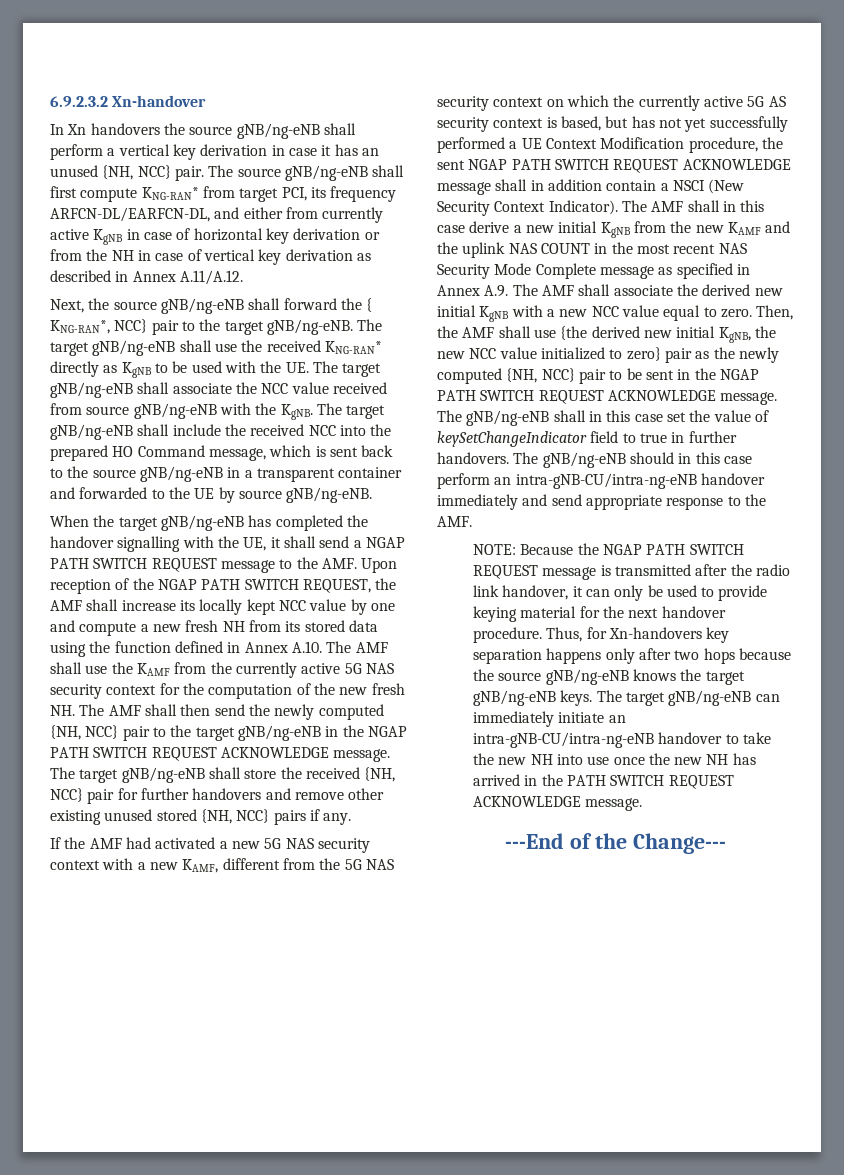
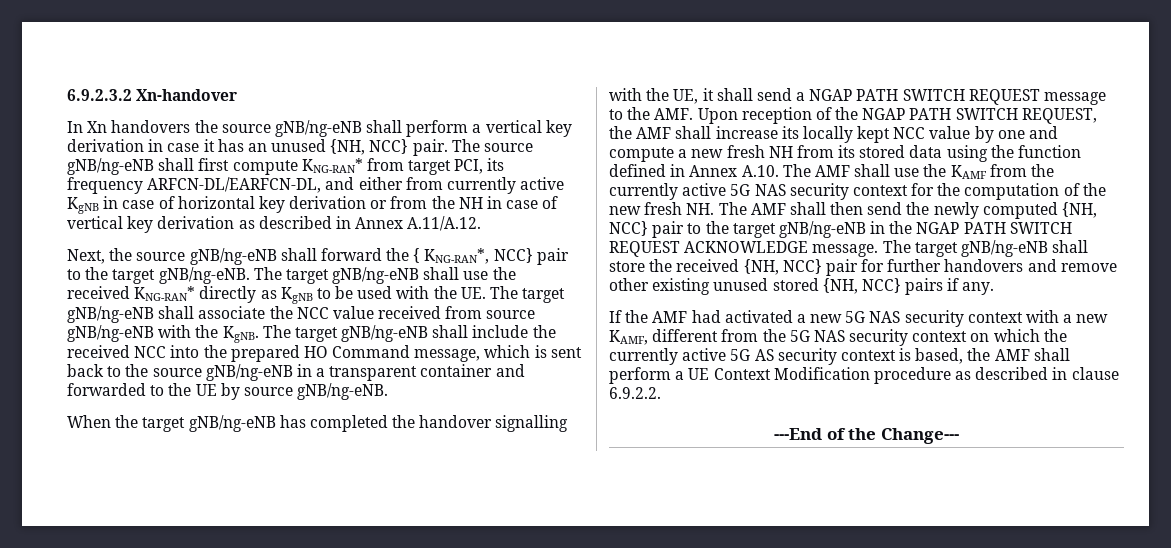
[605,116,788,132] [437,137,783,153] [437,159,791,173] [437,179,745,195] [437,200,765,216] [437,221,791,238] [437,242,747,258] [437,263,750,279] [437,284,783,297] [437,305,794,322] [437,326,776,343] [437,347,779,363] [437,368,759,384] [437,390,778,405] [437,410,769,426] [437,431,737,447] [437,452,752,468] [437,473,765,489] [437,494,766,510] [437,516,472,527] [472,543,744,555] [472,564,790,580] [472,585,768,601] [472,606,726,622] [472,627,730,643] [472,648,791,664] [472,669,745,685] [472,690,780,706] [472,711,626,727] [472,732,771,748] [472,753,756,765] [472,774,734,789] [472,796,643,811] but has not yet successfully performed a UE Context Modification procedure, the sent NGAP PATH SWITCH REQUEST ACKNOWLEDGE message shall in addition contain a NSCI (New Security Context Indicator). The AMF shall in this case derive a new initial KgNB from the new KAMF and the uplink NAS COUNT in the most recent NAS Security Mode Complete message as specified in Annex A.9. The AMF shall associate the derived new initial KgNB with a new NCC value equal to zero. Then, the AMF shall use {the derived new initial KgNB, the new NCC value initialized to zero} pair as the newly computed {NH, NCC} pair to be sent in the NGAP PATH SWITCH REQUEST ACKNOWLEDGE message. The gNB/ng-eNB shall in this case set the value of keySetChangeIndicator field to true in further handovers. The gNB/ng-eNB should in this case perform an intra-gNB-CU/intra-ng-eNB handover immediately and send appropriate response to the AMF. // NOTE: Because the NGAP PATH SWITCH REQUEST message is transmitted after the radio link handover, it can only be used to provide keying material for the next handover procedure. Thus, for Xn-handovers key separation happens only after two hops because the source gNB/ng-eNB knows the target gNB/ng-eNB keys. The target gNB/ng-eNB can immediately initiate an intra-gNB-CU/intra-ng-eNB handover to take the new NH into use once the new NH has arrived in the PATH SWITCH REQUEST ACKNOWLEDGE message. -> [967,348,1070,361] [609,367,1119,384] [609,387,661,399] the AMF shall perform a UE Context Modification procedure as described in clause 6.9.2.2.

